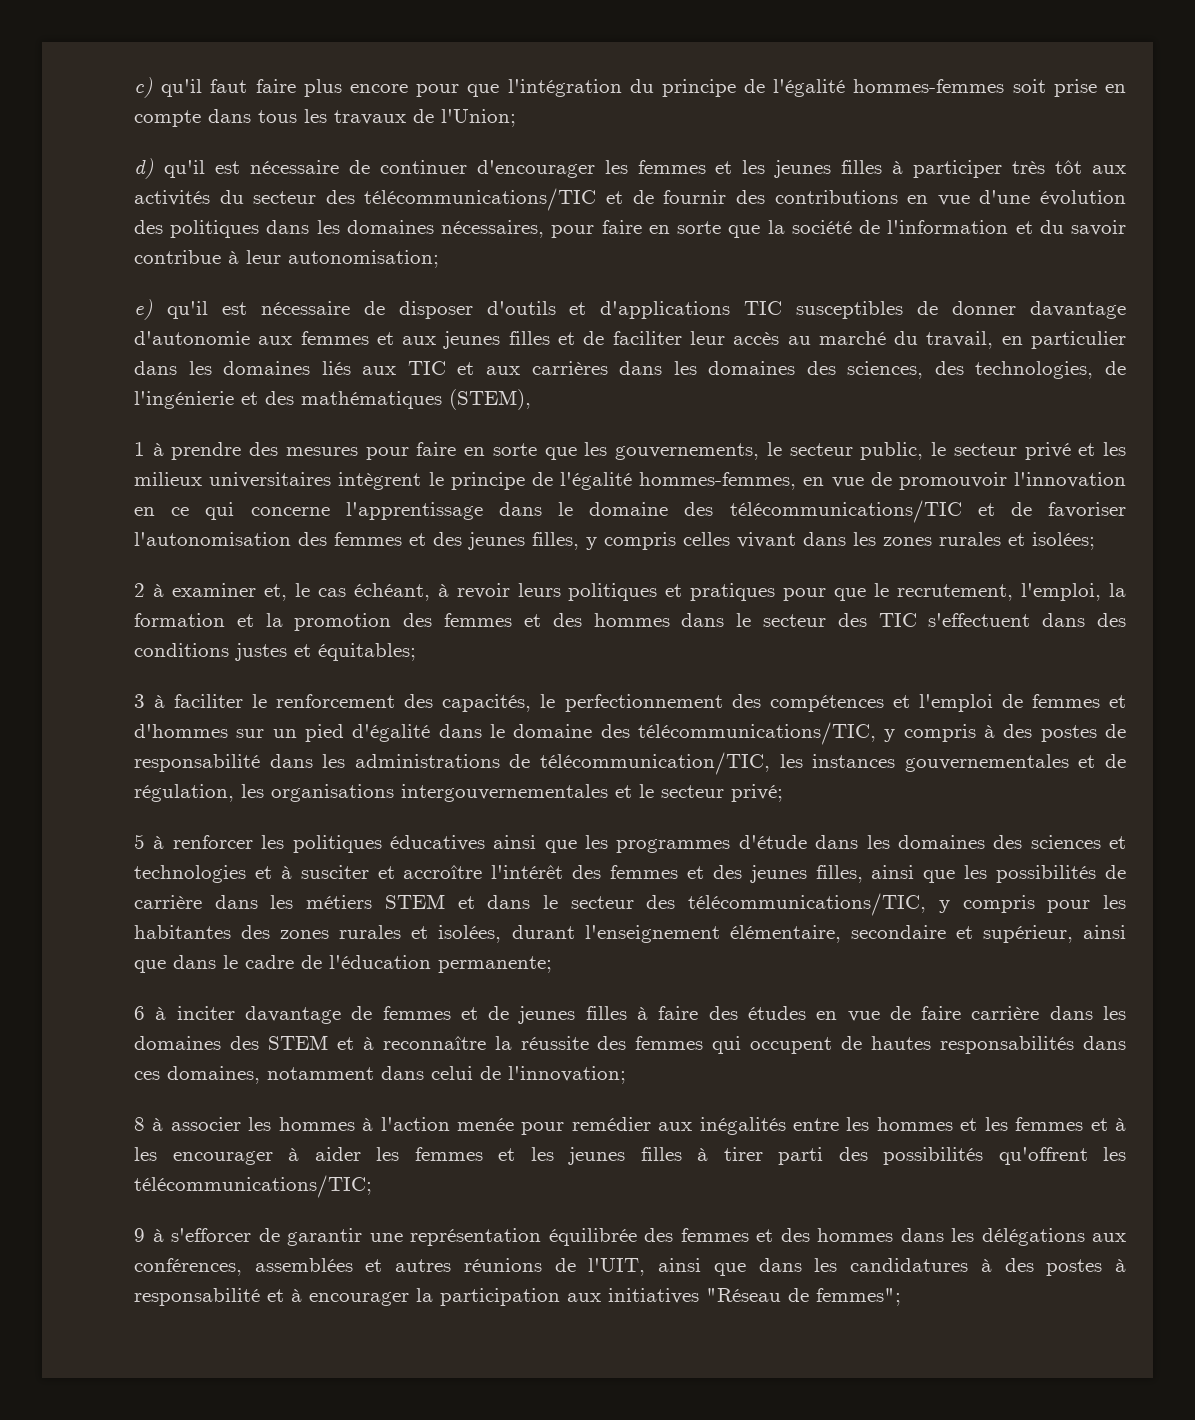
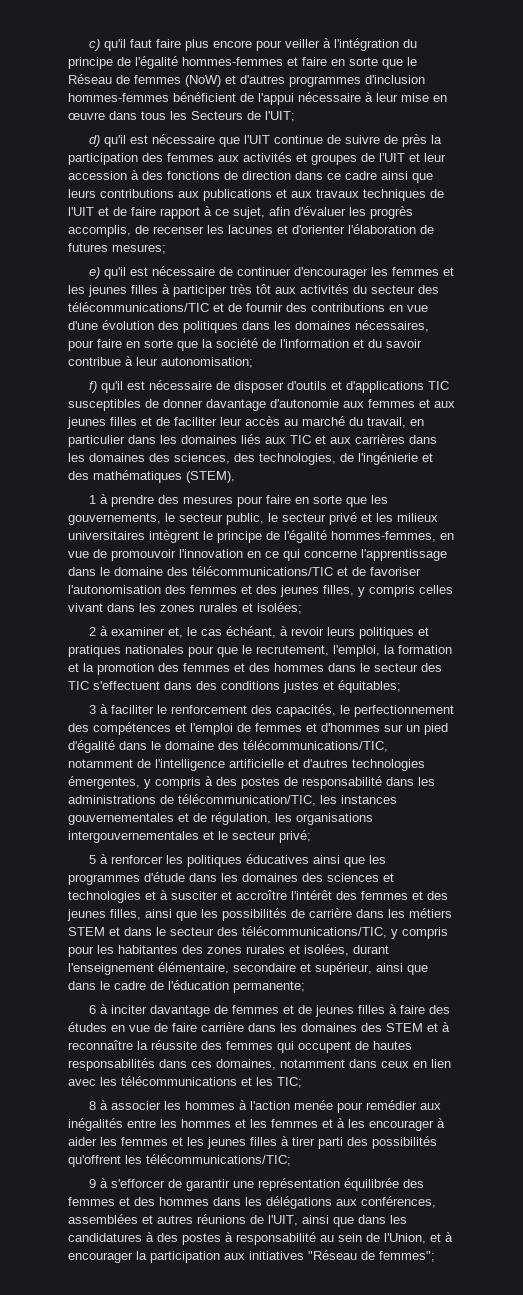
[467,84,500,97] que -> [284,38,331,48] veiller à
[1012,79,1126,97] [134,109,516,127] [134,158,154,179] soit prise en compte dans tous les travaux de l'Union; // d) -> [287,57,417,69] [68,74,425,87] [68,92,447,105] [68,111,295,122] [88,134,442,147] [68,152,446,165] [68,170,433,183] [68,189,444,201] [68,206,413,219] [68,224,434,237] [68,243,166,254] [88,267,100,279] et faire en sorte que le Réseau de femmes (NoW) et d'autres programmes d'inclusion hommes-femmes bénéficient de l'appui nécessaire à leur mise en œuvre dans tous les Secteurs de l'UIT; // d) qu'il est nécessaire que l'UIT continue de suivre de près la participation des femmes aux activités et groupes de l'UIT et leur accession à des fonctions de direction dans ce cadre ainsi que leurs contributions aux publications et aux travaux techniques de l'UIT et de faire rapport à ce sujet, afin d'évaluer les progrès accomplis, de recenser les lacunes et d'orienter l'élaboration de futures mesures; // e)
[134,299,153,320] e) -> [88,381,97,393] f)
(776, 592) none -> [125,645,184,654] nationales
(876, 733) none -> [68,759,425,771] [68,776,140,789] notamment de l'intelligence artificielle et d'autres technologies émergentes,
[431,1066,626,1084] celui de l'innovation; -> [381,1059,451,1068] [68,1076,302,1088] ceux en lien avec les télécommunications et les TIC;
(260, 1297) none -> [320,1233,426,1244] au sein de l'Union,

